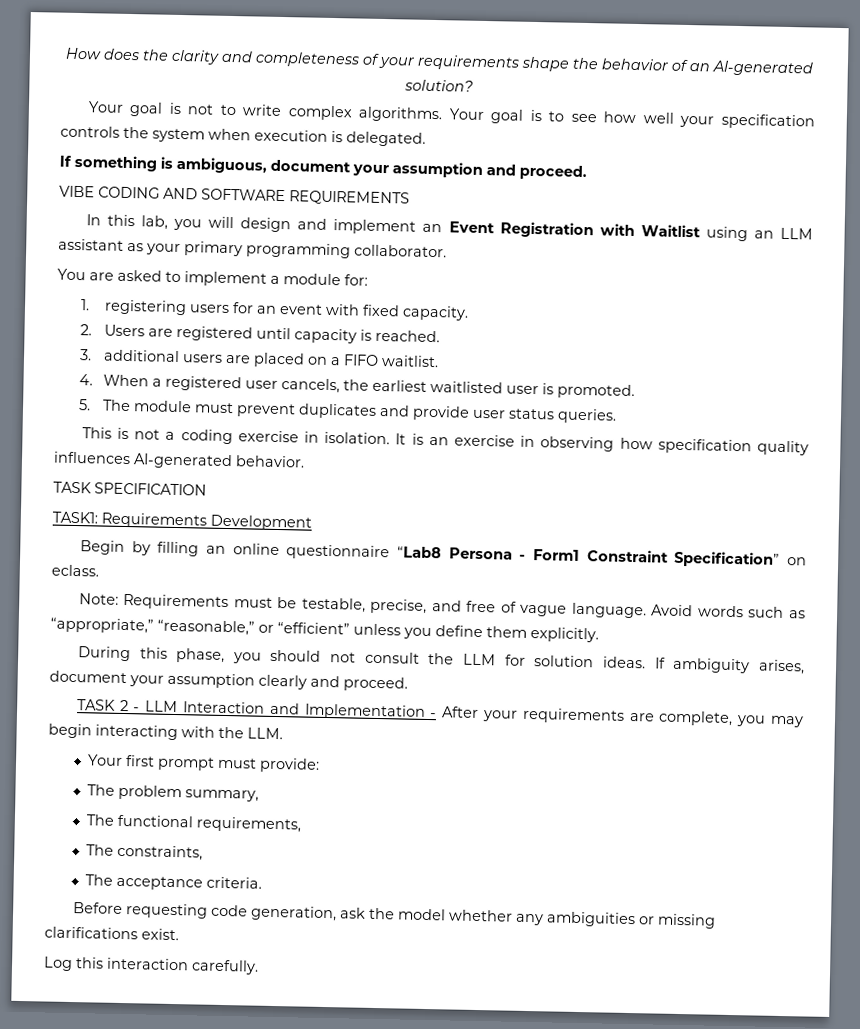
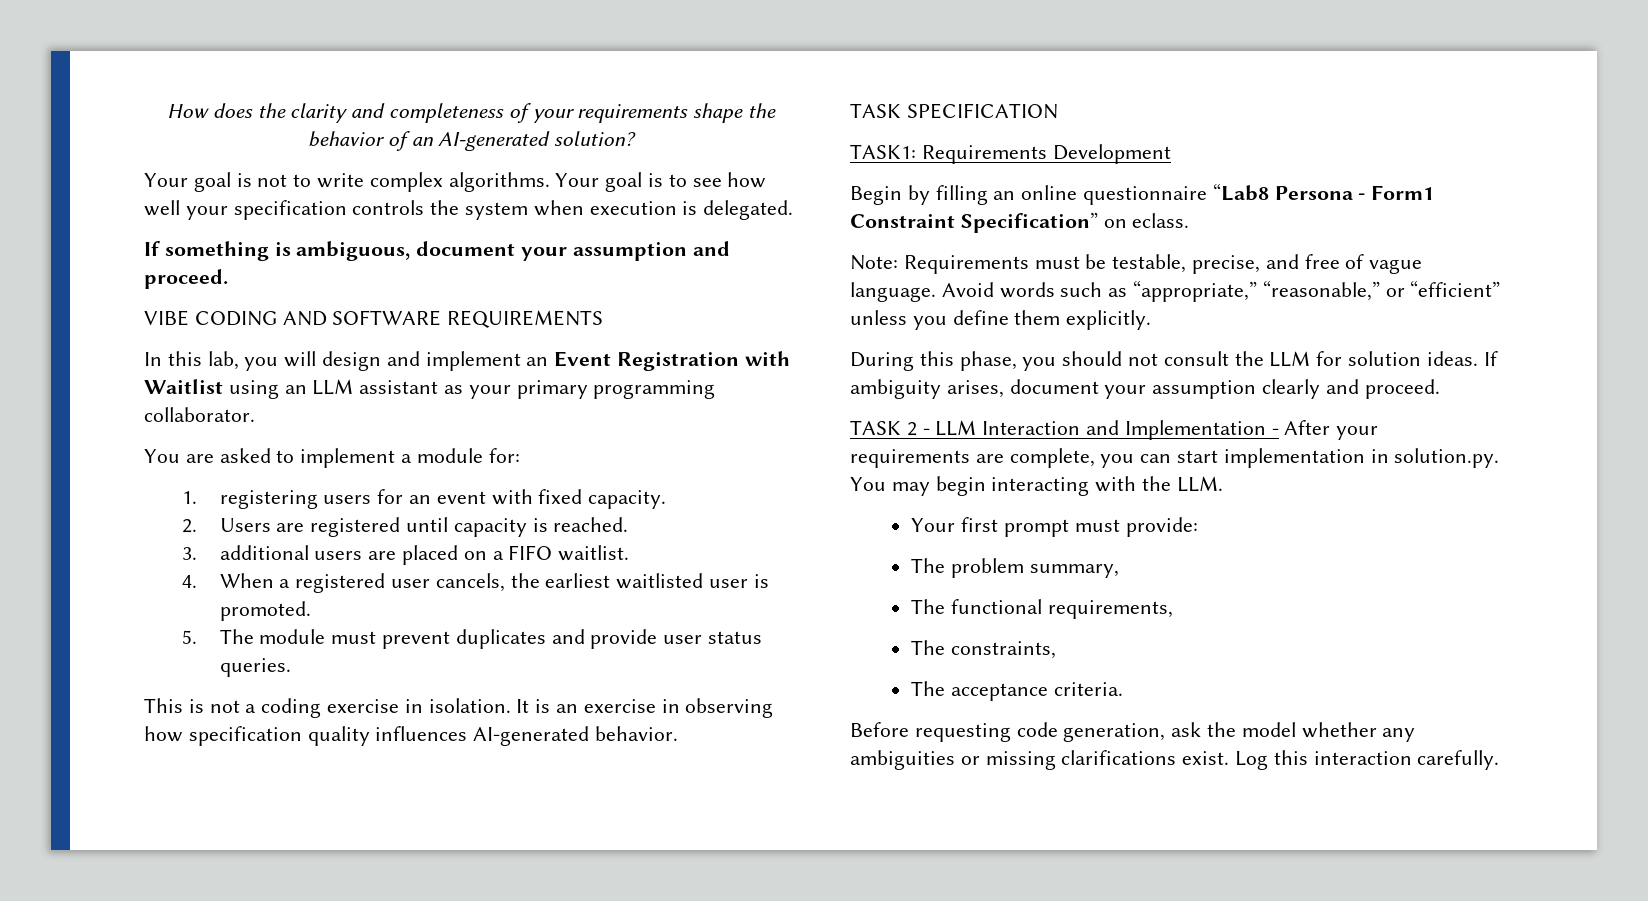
(767, 721) none -> [1140,448,1500,468] [850,477,886,491] can start implementation in solution.py. You
(179, 934) // -> (1230, 758) none

